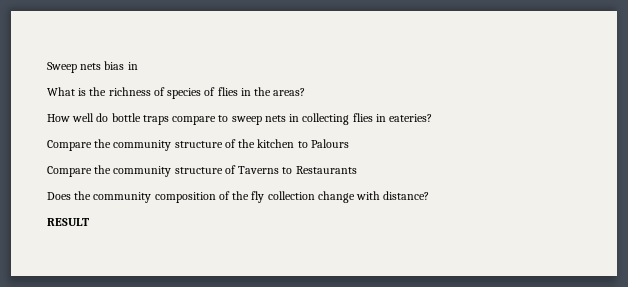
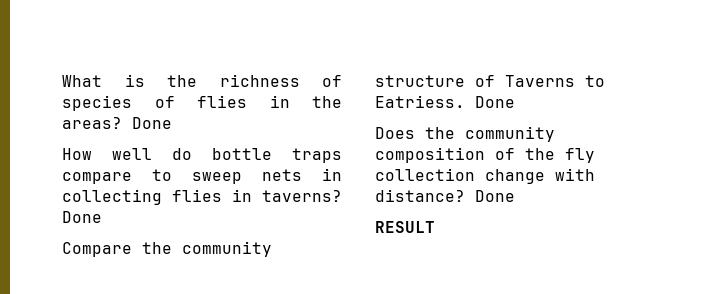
[47,61,138,73] Sweep nets bias in // -> (62, 81) none
(306, 92) none -> [132,117,172,129] Done
[389,114,433,122] [47,139,349,151] eateries? // Compare the community structure of the kitchen to Palours -> [262,190,342,202] [62,211,102,223] taverns? Done
[295,166,357,174] Restaurants -> [375,95,515,108] Eatriess. Done
(430, 195) none -> [475,190,515,202] Done

